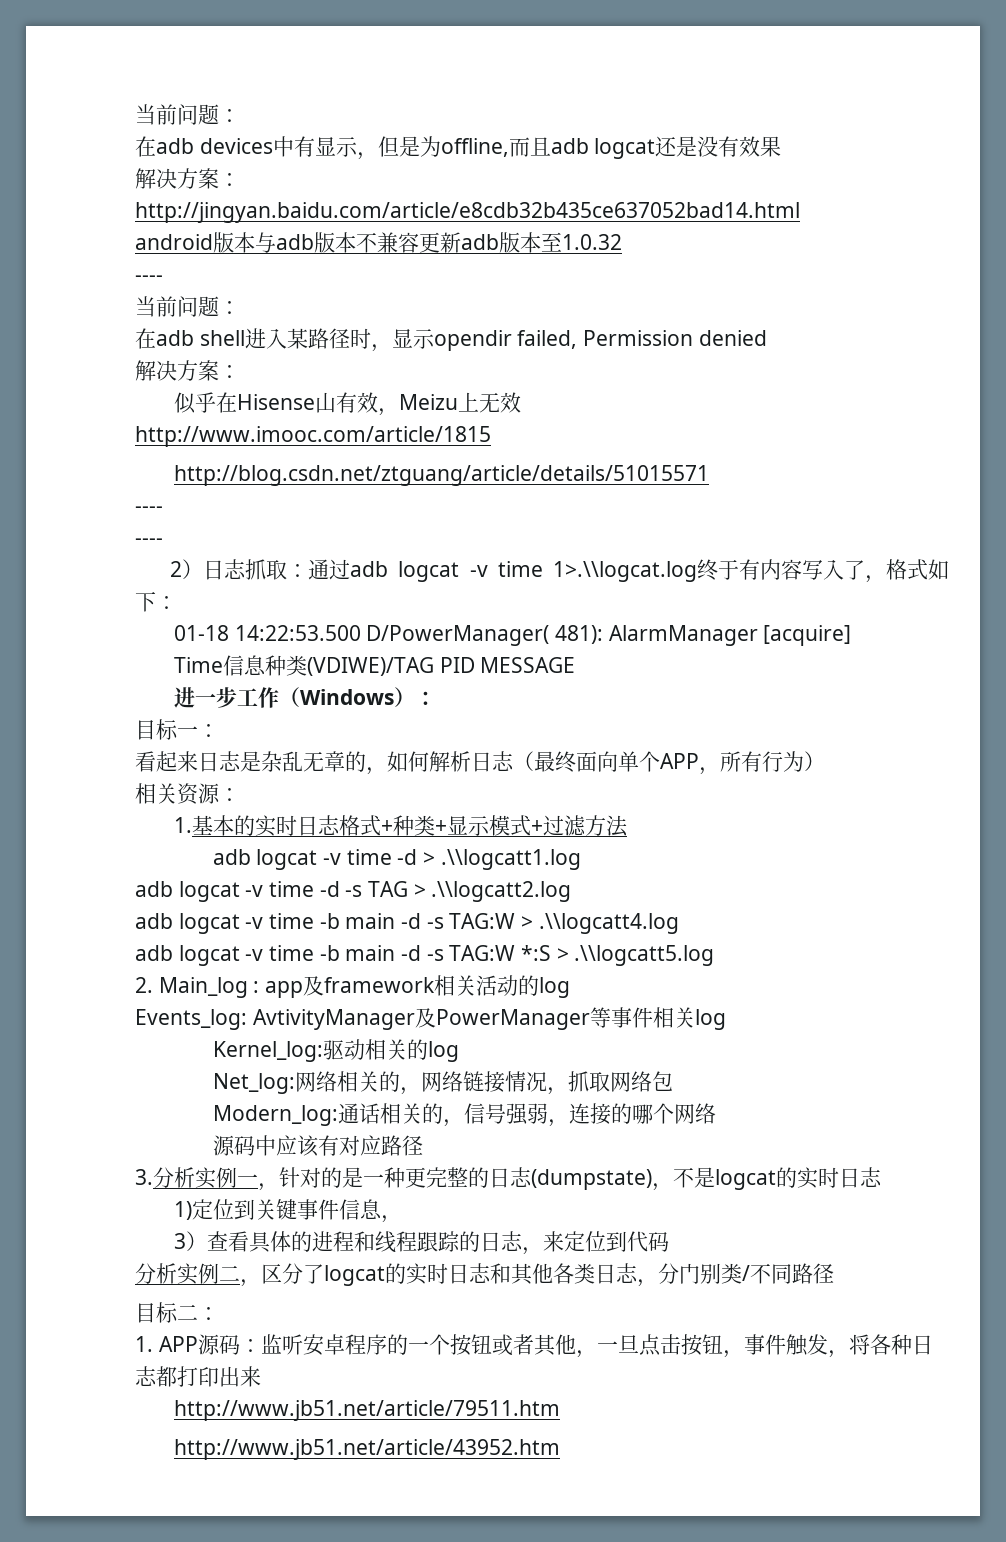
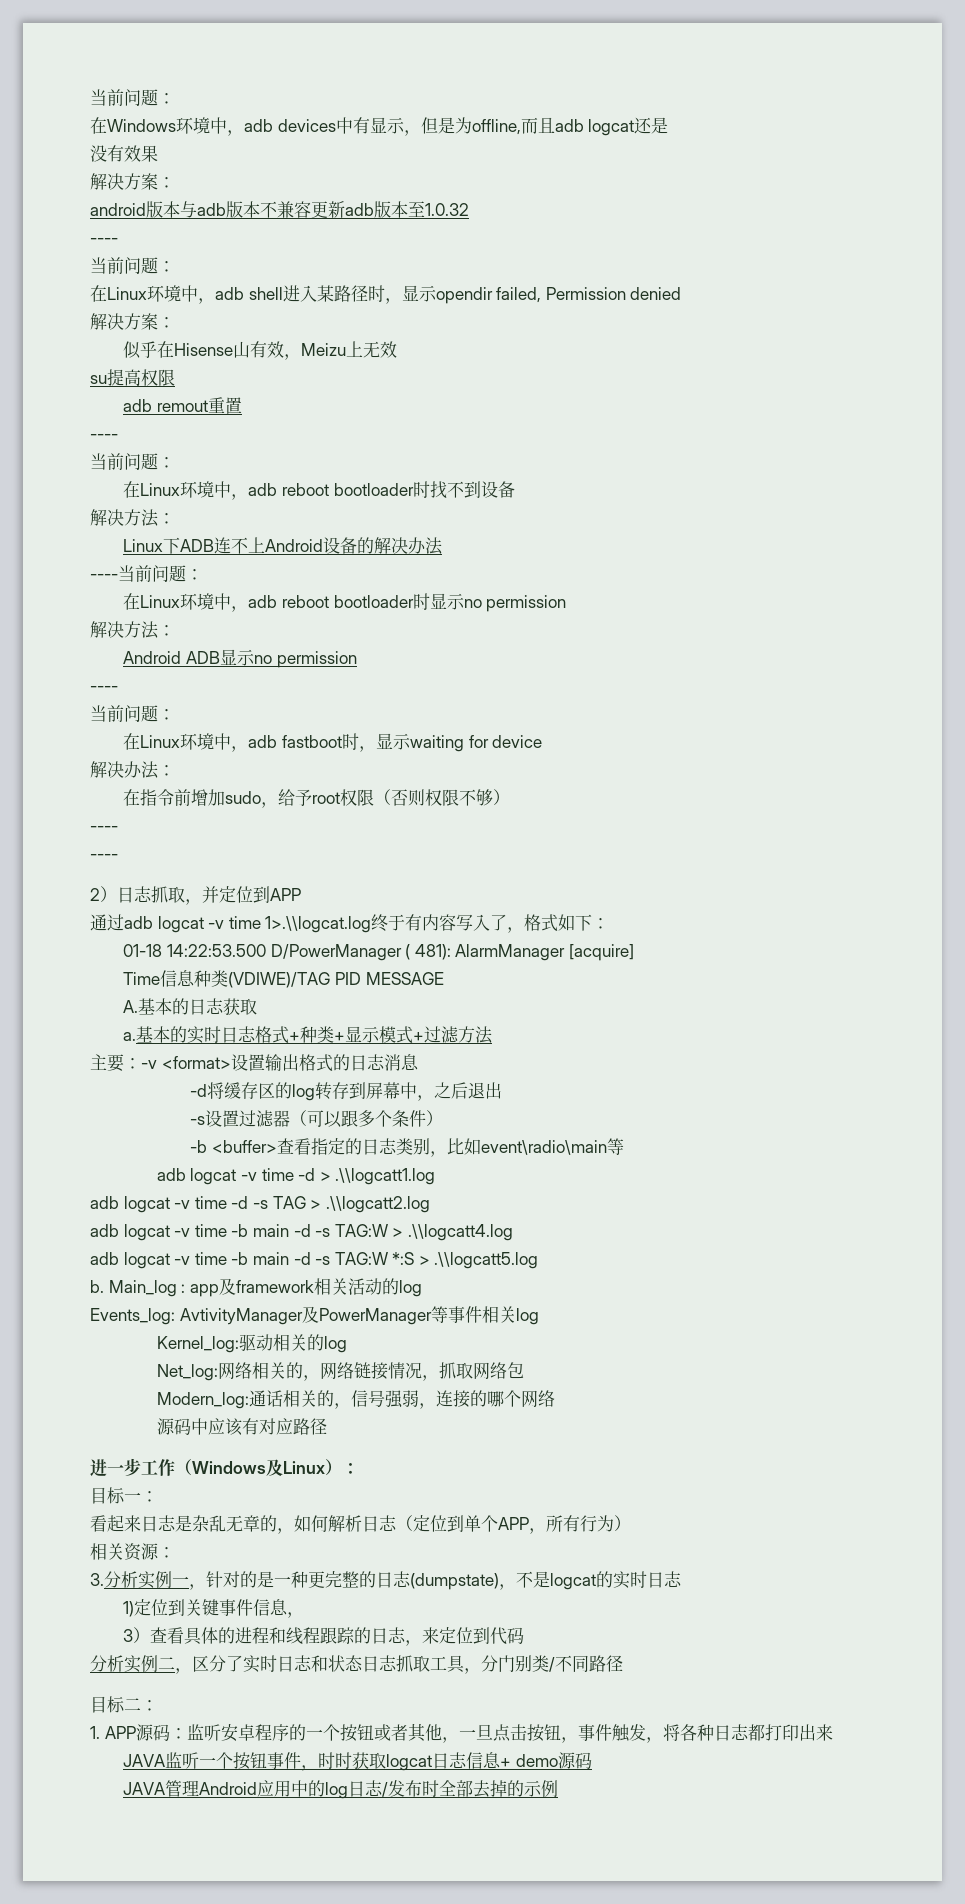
[135,104,240,125] [135,136,156,157] 当前问题： // 在 -> [90,89,175,106] [90,117,244,136] 当前问题： // 在Windows环境中，
(698, 146) none -> (669, 125) //
[135,202,800,223] // http://jingyan.baidu.com/article/e8cdb32b435ce637052bad14.html -> (175, 182) none
(156, 338) none -> [107,285,215,304] Linux环境中，
[135,426,491,447] [173,465,709,486] http://www.imooc.com/article/1815 // http://blog.csdn.net/ztguang/article/details/51015571 -> [90,369,175,386] [123,397,243,414] [90,434,118,440] [90,453,175,470] [123,481,515,500] [90,509,175,527] [123,537,444,555] [90,565,203,582] [123,593,567,612] [90,621,175,639] [123,649,357,668] [90,686,118,692] [90,705,175,722] [123,733,543,752] [90,761,175,779] [123,789,511,808] su提高权限 // adb remout重置 // ---- // 当前问题： // 在Linux环境中，adb reboot bootloader时找不到设备 // 解决方法： // Linux下ADB连不上Android设备的解决办法 // ----当前问题： // 在Linux环境中，adb reboot bootloader时显示no permission // 解决方法： // Android ADB显示no permission // ---- // 当前问题： // 在Linux环境中，adb fastboot时，显示waiting for device // 解决办法： // 在指令前增加sudo，给予root权限（否则权限不够）
[287,563,309,577] ： -> [185,886,301,905] ，并定位到APP //
[366,625,550,646] D/PowerManager( -> [270,944,411,961] D/PowerManager (
[173,687,436,708] [135,719,219,740] [135,751,825,775] [135,783,240,805] [173,817,192,833] 进一步工作（Windows）： // 目标一： // 看起来日志是杂乱无章的，如何解析日志（最终面向单个APP，所有行为） // 相关资源： // 1. -> [123,998,258,1015] [123,1032,137,1041] A.基本的日志获取 // a.
(628, 826) none -> [90,1054,419,1072] [190,1082,503,1101] [190,1110,444,1128] [190,1138,624,1157] // 主要：-v <format>设置输出格式的日志消息 // -d将缓存区的log转存到屏幕中，之后退出 // -s设置过滤器（可以跟多个条件） // -b <buffer>查看指定的日志类别，比如event\radio\main等
[135,977,153,993] 2. -> [90,1280,104,1293] b.
(423, 1145) none -> [90,1458,359,1477] [90,1487,158,1504] [90,1515,631,1534] [90,1543,175,1561] // 进一步工作（Windows及Linux）： // 目标一： // 看起来日志是杂乱无章的，如何解析日志（定位到单个APP，所有行为） // 相关资源：
[324,1263,406,1286] logcat的 -> (243, 1663) none
[511,1263,638,1285] 其他各类日志 -> [328,1655,465,1673] 状态日志抓取工具
[173,1400,560,1421] [173,1439,560,1460] http://www.jb51.net/article/79511.htm // http://www.jb51.net/article/43952.htm -> [123,1752,593,1771] [123,1780,559,1799] JAVA监听一个按钮事件，时时获取logcat日志信息+ demo源码 // JAVA管理Android应用中的log日志/发布时全部去掉的示例

